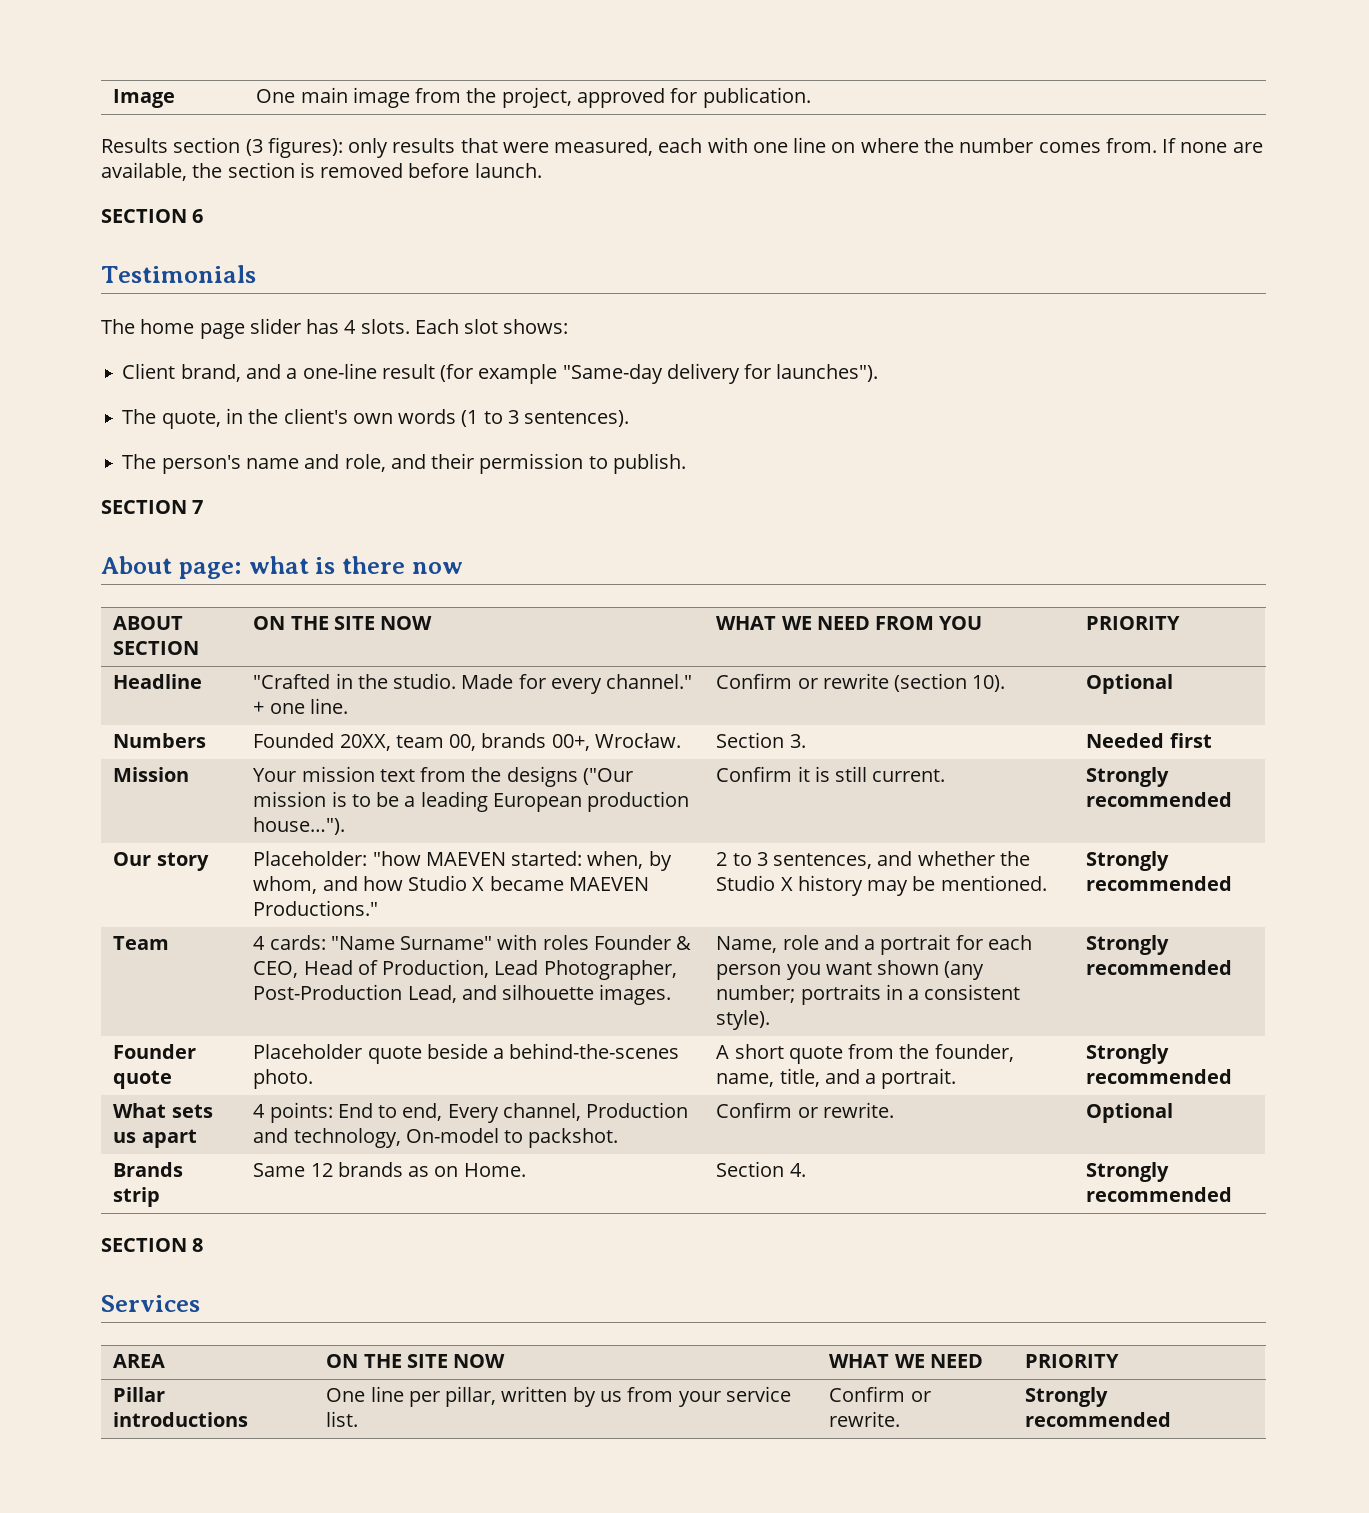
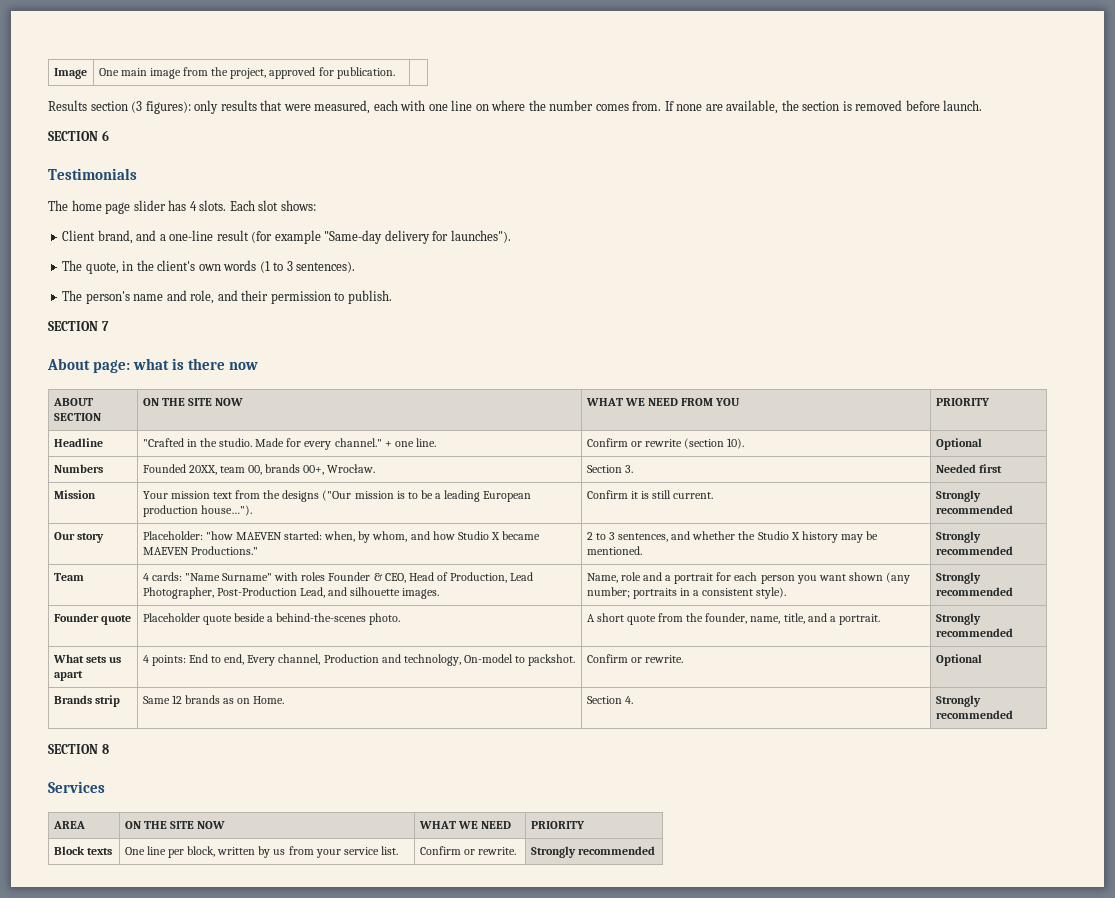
[113,1387,166,1402] [113,1412,249,1427] Pillar introductions -> [53,846,112,855] Block texts
[445,1386,497,1407] pillar, -> [187,846,216,857] block,

